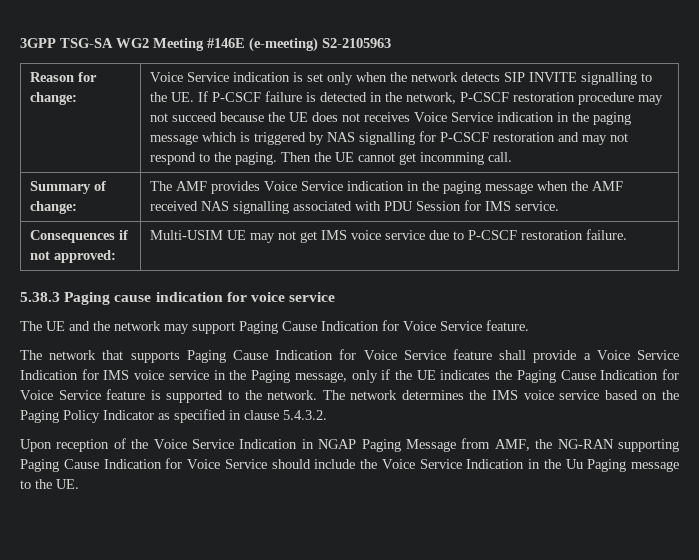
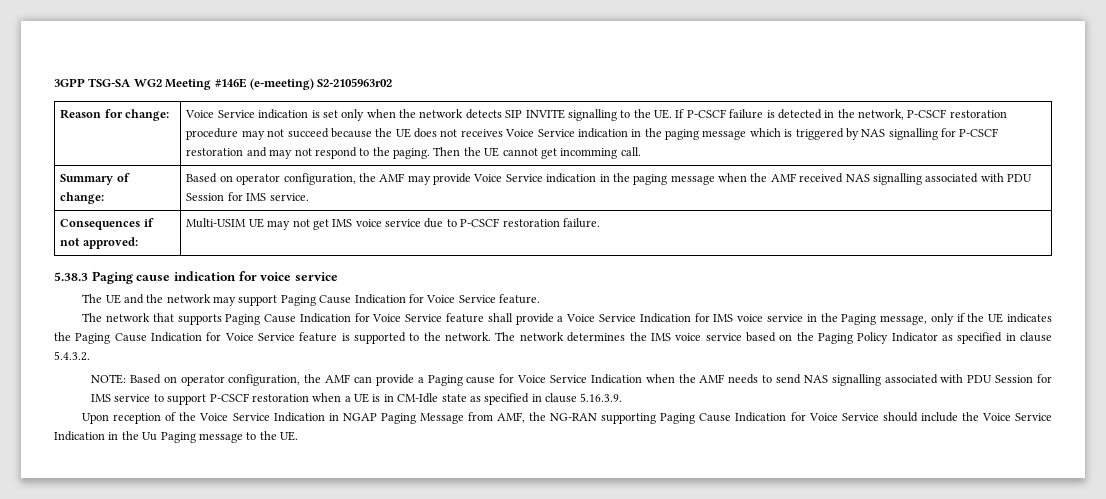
[322,38,391,48] S2-2105963 -> [317,78,393,87] S2-2105963r02
[150,181,261,194] The AMF provides -> [186,173,472,185] Based on operator configuration, the AMF may provide
(327, 415) none -> [91,374,1052,386] [91,393,623,405] // NOTE: Based on operator configuration, the AMF can provide a Paging cause for Voice Service Indication when the AMF needs to send NAS signalling associated with PDU Session for IMS service to support P-CSCF restoration when a UE is in CM-Idle state as specified in clause 5.16.3.9.

